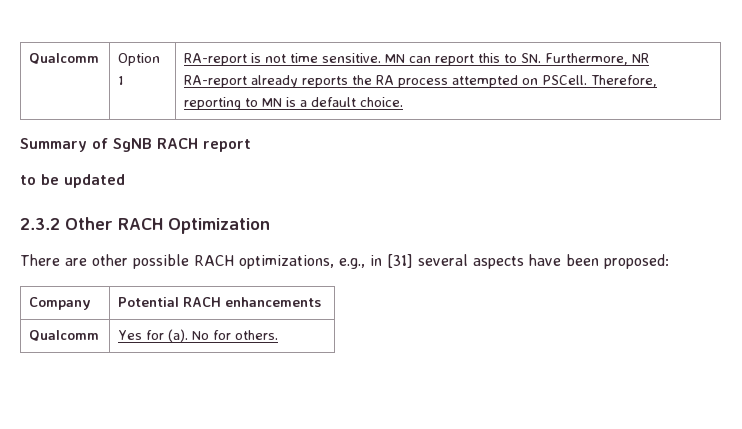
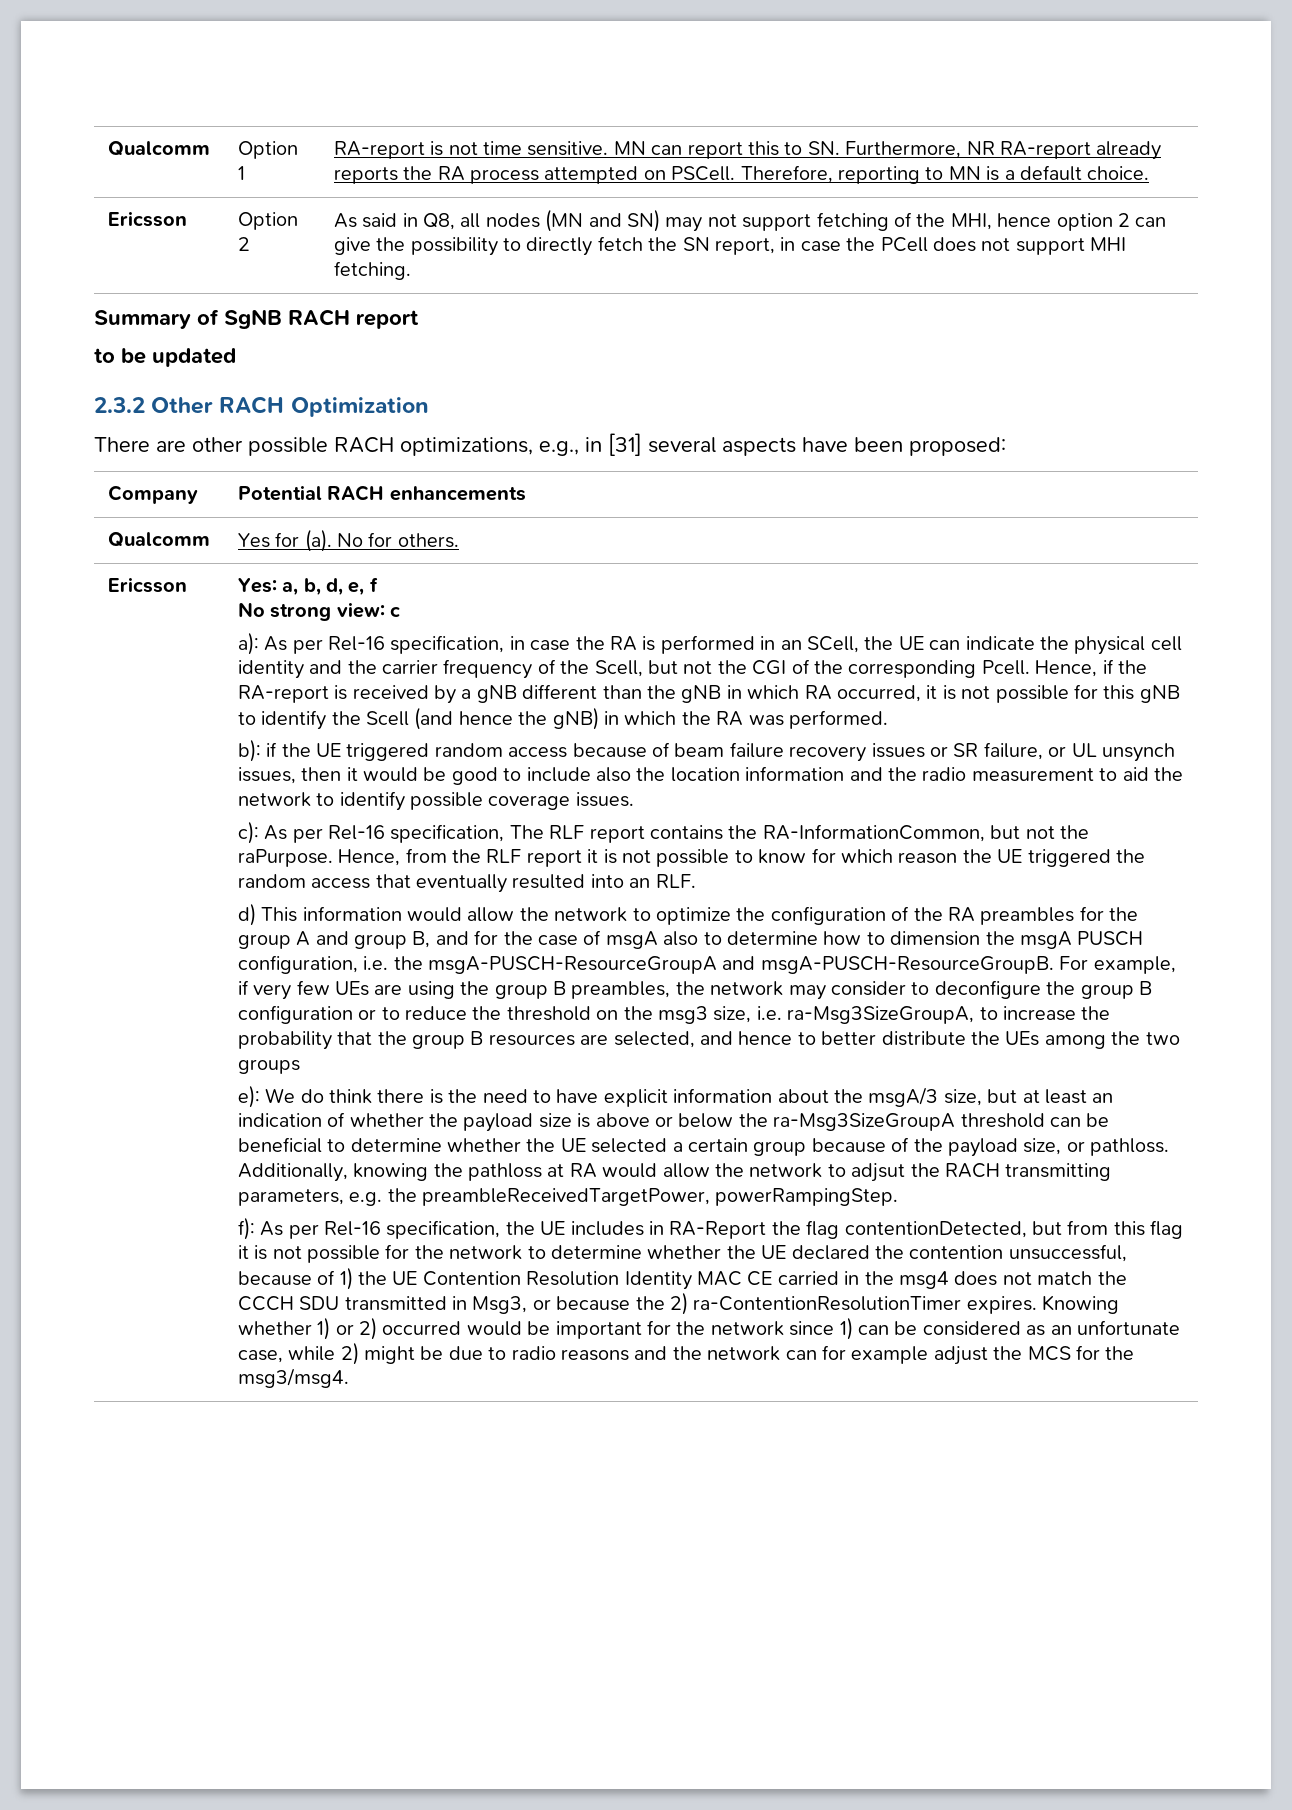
(404, 102) none -> [107,211,187,227] [237,212,298,230] [237,237,250,251] [333,209,1167,232] [333,236,1127,256] [333,261,411,280] // Ericsson | Option 2 | As said in Q8, all nodes (MN and SN) may not support fetching of the MHI, hence option 2 can give the possibility to directly fetch the SN report, in case the PCell does not support MHI fetching.
(279, 335) none -> [107,577,187,593] [237,577,378,596] [237,602,401,621] [237,632,1182,655] [237,659,1147,679] [237,684,1180,704] [237,707,888,730] [237,739,1175,762] [237,766,1183,785] [237,791,634,811] [237,821,1089,844] [237,848,1145,867] [237,874,696,893] [237,903,1139,926] [237,930,1144,949] [237,955,1176,974] [237,980,1152,1000] [237,1005,1111,1024] [237,1031,1180,1050] [237,1059,300,1074] [237,1085,1114,1108] [237,1112,1110,1132] [237,1137,1170,1157] [237,1163,1112,1182] [237,1188,899,1206] [237,1217,1184,1240] [237,1244,1127,1263] [237,1267,1127,1290] [237,1292,1120,1315] [237,1317,1180,1340] [237,1342,1135,1365] [237,1368,349,1388] // Ericsson | Yes: a, b, d, e, f // No strong view: c // a): As per Rel-16 specification, in case the RA is performed in an SCell, the UE can indicate the physical cell identity and the carrier frequency of the Scell, but not the CGI of the corresponding Pcell. Hence, if the RA-report is received by a gNB different than the gNB in which RA occurred, it is not possible for this gNB to identify the Scell (and hence the gNB) in which the RA was performed. // b): if the UE triggered random access because of beam failure recovery issues or SR failure, or UL unsynch issues, then it would be good to include also the location information and the radio measurement to aid the network to identify possible coverage issues. // c): As per Rel-16 specification, The RLF report contains the RA-InformationCommon, but not the raPurpose. Hence, from the RLF report it is not possible to know for which reason the UE triggered the random access that eventually resulted into an RLF. // d) This information would allow the network to optimize the configuration of the RA preambles for the group A and group B, and for the case of msgA also to determine how to dimension the msgA PUSCH configuration, i.e. the msgA-PUSCH-ResourceGroupA and msgA-PUSCH-ResourceGroupB. For example, if very few UEs are using the group B preambles, the network may consider to deconfigure the group B configuration or to reduce the threshold on the msg3 size, i.e. ra-Msg3SizeGroupA, to increase the probability that the group B resources are selected, and hence to better distribute the UEs among the two groups // e): We do think there is the need to have explicit information about the msgA/3 size, but at least an indication of whether the payload size is above or below the ra-Msg3SizeGroupA threshold can be beneficial to determine whether the UE selected a certain group because of the payload size, or pathloss. Additionally, knowing the pathloss at RA would allow the network to adjsut the RACH transmitting parameters, e.g. the preambleReceivedTargetPower, powerRampingStep. // f): As per Rel-16 specification, the UE includes in RA-Report the flag contentionDetected, but from this flag it is not possible for the network to determine whether the UE declared the contention unsuccessful, because of 1) the UE Contention Resolution Identity MAC CE carried in the msg4 does not match the CCCH SDU transmitted in Msg3, or because the 2) ra-ContentionResolutionTimer expires. Knowing whether 1) or 2) occurred would be important for the network since 1) can be considered as an unfortunate case, while 2) might be due to radio reasons and the network can for example adjust the MCS for the msg3/msg4.

